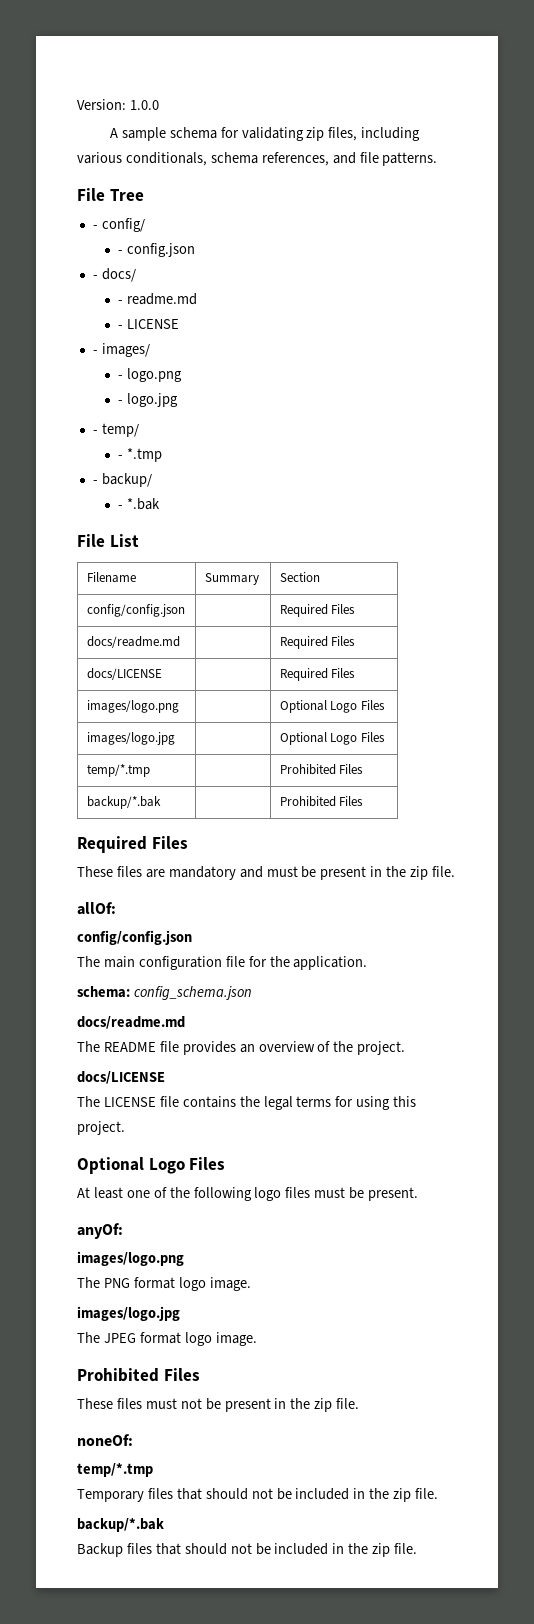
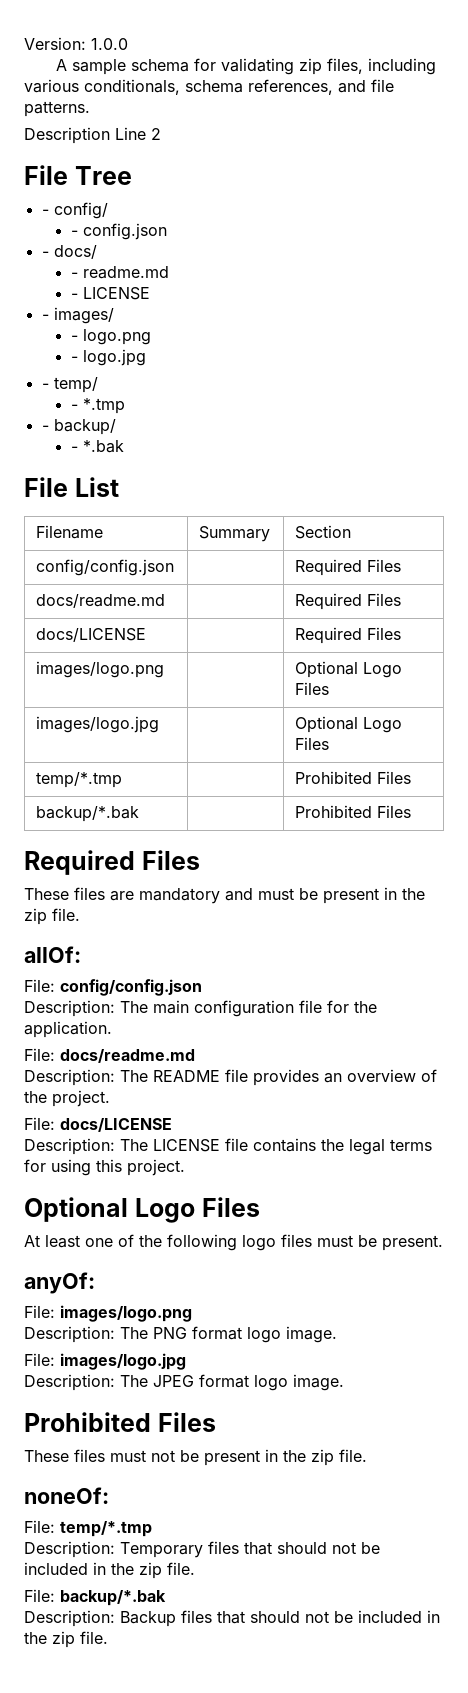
(438, 159) none -> [24,127,161,144] // Description Line 2
(116, 908) none -> [24,979,55,992] File:
(192, 937) none -> [24,1000,115,1017] Description:
[77,986,252,1000] schema: config_schema.json // -> [24,1048,55,1061] File:
(185, 1022) none -> [24,1069,115,1086] Description:
(406, 1048) none -> [24,1117,55,1130] File:
(165, 1077) none -> [24,1138,115,1155] Description:
(123, 1231) none -> [24,1305,55,1318] File:
(184, 1258) none -> [24,1326,115,1343] Description:
(251, 1284) none -> [24,1353,55,1366] File:
(180, 1313) none -> [24,1374,115,1391] Description:
(133, 1440) none -> [24,1520,55,1533] File:
(153, 1470) none -> [24,1541,115,1558] Description:
(439, 1493) none -> [24,1589,55,1602] File:
(164, 1525) none -> [24,1610,115,1627] Description:

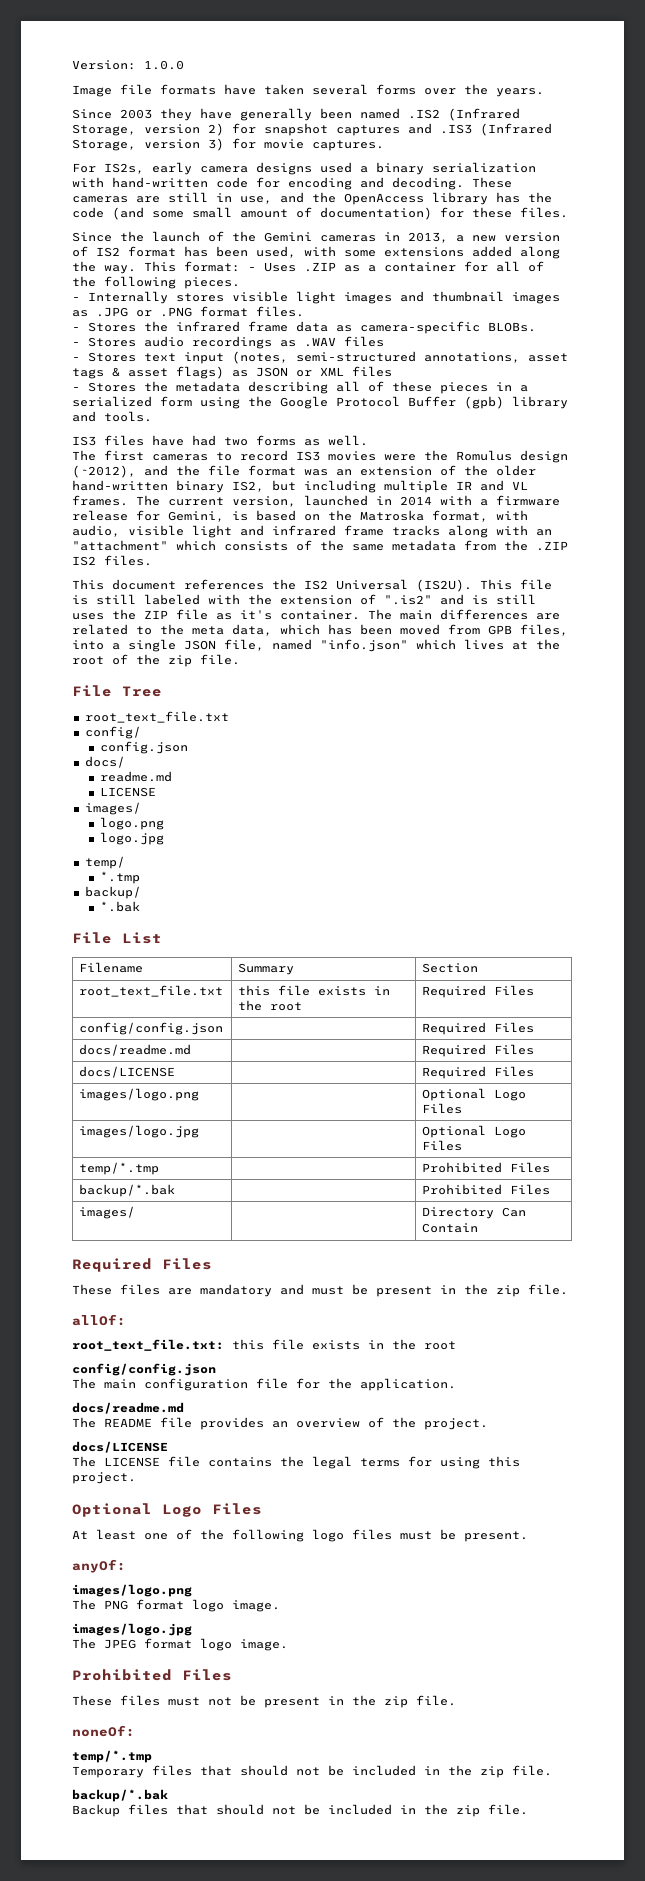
[56,58,437,75] [24,79,394,95] [24,101,90,117] [24,127,161,144] A sample schema for validating zip files, including various conditionals, schema references, and file patterns. // Description Line 2 -> [72,84,544,97] [72,108,520,121] [72,123,552,136] [72,138,384,151] [72,162,536,175] [72,177,512,190] [72,192,552,205] [72,207,568,220] [72,231,560,243] [72,246,560,259] [72,261,544,274] [72,276,240,289] [72,291,560,304] [72,306,304,317] [72,321,536,334] [72,336,384,349] [72,351,568,364] [72,366,392,379] [72,381,528,394] [72,396,568,409] [72,411,152,422] [72,435,368,446] [72,450,568,463] [72,465,536,478] [72,480,528,493] [72,495,560,507] [72,510,528,522] [72,525,552,538] [72,540,568,551] [72,555,152,566] [72,579,552,592] [72,594,536,605] [72,609,560,620] [72,624,568,636] [72,639,560,652] [72,654,240,667] Image file formats have taken several forms over the years. // Since 2003 they have generally been named .IS2 (Infrared Storage, version 2) for snapshot captures and .IS3 (Infrared Storage, version 3) for movie captures. // For IS2s, early camera designs used a binary serialization with hand-written code for encoding and decoding. These cameras are still in use, and the OpenAccess library has the code (and some small amount of documentation) for these files. // Since the launch of the Gemini cameras in 2013, a new version of IS2 format has been used, with some extensions added along the way. This format: - Uses .ZIP as a container for all of the following pieces. // - Internally stores visible light images and thumbnail images as .JPG or .PNG format files. // - Stores the infrared frame data as camera-specific BLOBs. // - Stores audio recordings as .WAV files // - Stores text input (notes, semi-structured annotations, asset tags & asset flags) as JSON or XML files // - Stores the metadata describing all of these pieces in a serialized form using the Google Protocol Buffer (gpb) library and tools. // IS3 files have had two forms as well. // The first cameras to record IS3 movies were the Romulus design (~2012), and the file format was an extension of the older hand-written binary IS2, but including multiple IR and VL frames. The current version, launched in 2014 with a firmware release for Gemini, is based on the Matroska format, with audio, visible light and infrared frame tracks along with an "attachment" which consists of the same metadata from the .ZIP IS2 files. // This document references the IS2 Universal (IS2U). This file is still labeled with the extension of ".is2" and is still uses the ZIP file as it's container. The main differences are related to the meta data, which has been moved from GPB files, into a single JSON file, named "info.json" which lives at the root of the zip file.
[41,209,49,215] - -> [84,711,229,723] root_text_file.txt //
[70,230,78,236] - -> (141, 732) none
[41,251,49,257] - -> (188, 747) none
[70,272,78,278] - -> (125, 762) none
[70,293,78,299] - -> (172, 776) none
[41,314,49,320] - -> (156, 792) none
[70,335,78,341] - -> (141, 808) none
[70,356,78,362] - -> (164, 823) none
[41,383,49,389] - -> (164, 838) none
[70,404,78,410] - -> (125, 862) none
[41,425,49,431] - -> (140, 877) none
[70,446,78,452] - -> (141, 892) none
(352, 532) none -> [79,985,224,997] [238,985,391,996] [238,1000,303,1011] [422,985,535,998] // root_text_file.txt | this file exists in the root | Required Files
(412, 811) none -> [79,1206,136,1219] [422,1207,527,1219] [422,1223,479,1233] // images/ | | Directory Can Contain
[24,979,55,992] File: -> [72,1339,456,1351] root_text_file.txt: this file exists in the root //
[24,1000,115,1017] Description: -> (216, 1369) none
[24,1048,55,1061] File: -> (456, 1384) none
[24,1069,115,1086] Description: -> (184, 1408) none
[24,1117,55,1130] File: -> (488, 1424) none
[24,1138,115,1155] Description: -> (168, 1447) none
[24,1305,55,1318] File: -> (126, 1566) none
[24,1326,115,1343] Description: -> (192, 1590) none
[24,1353,55,1366] File: -> (280, 1606) none
[24,1374,115,1391] Description: -> (192, 1629) none
[24,1520,55,1533] File: -> (135, 1731) none
[24,1541,115,1558] Description: -> (152, 1756) none
[24,1589,55,1602] File: -> (552, 1770) none
[24,1610,115,1627] Description: -> (168, 1795) none

